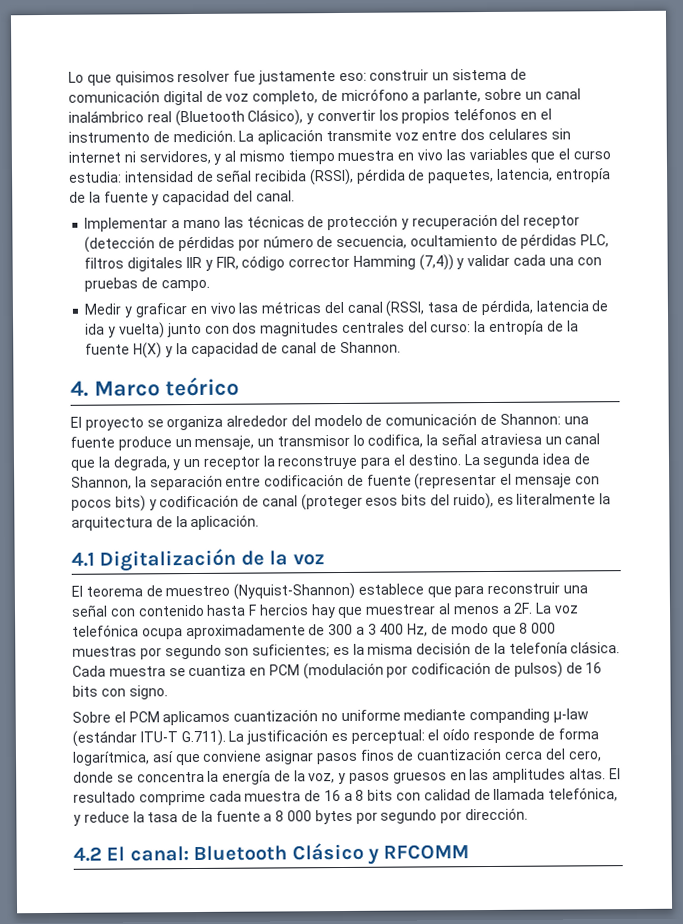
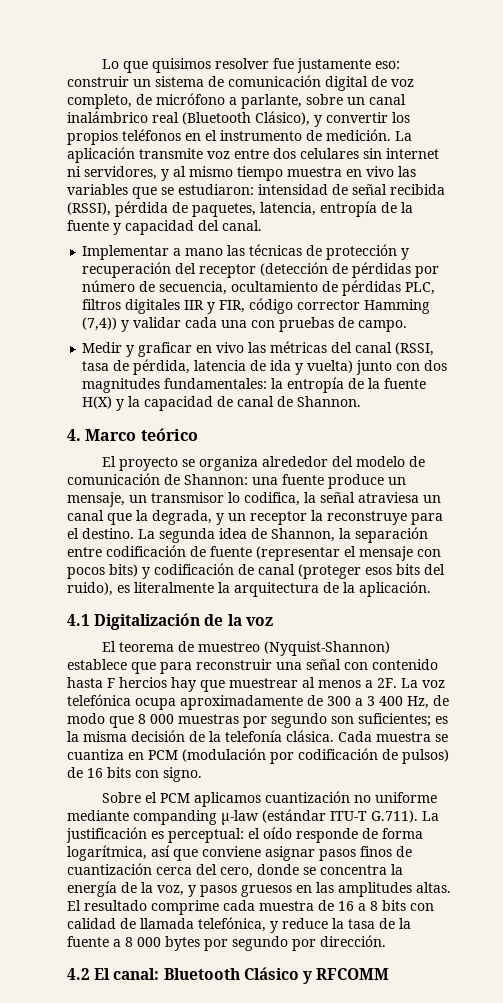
[558,148,611,160] [69,171,122,183] el curso estudia: -> [161,184,254,195] se estudiaron:
[341,321,472,333] centrales del curso: -> [164,378,268,389] fundamentales:

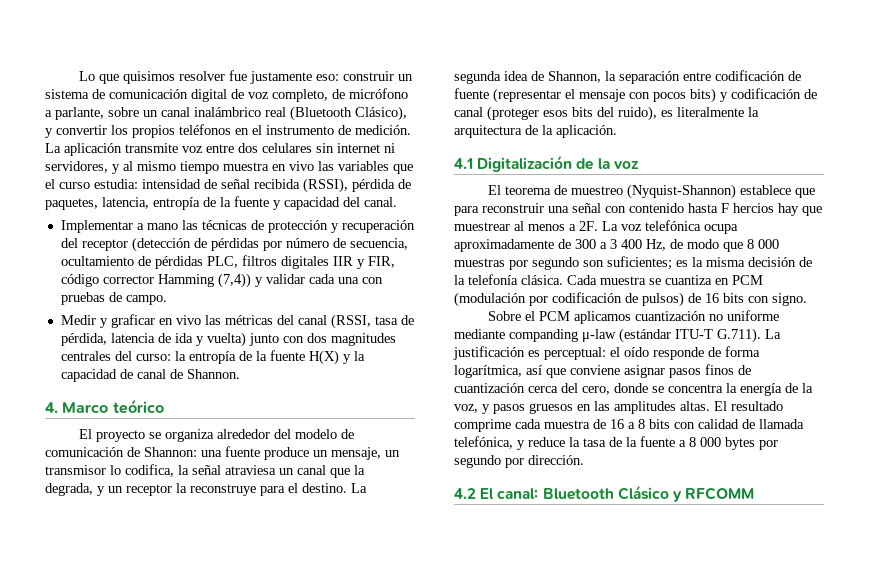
[161,184,254,195] se estudiaron: -> [45,179,138,189] el curso estudia:
[164,378,268,389] fundamentales: -> [60,351,171,361] centrales del curso:

